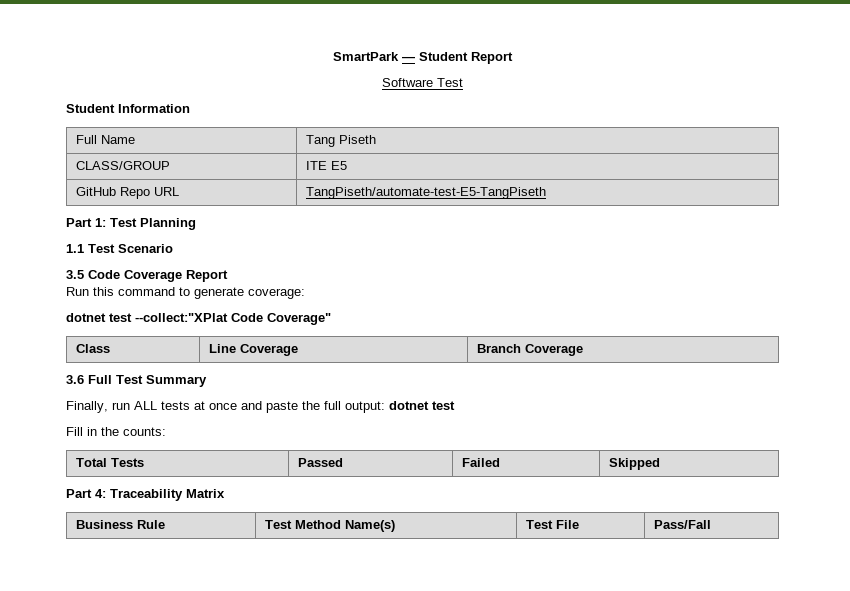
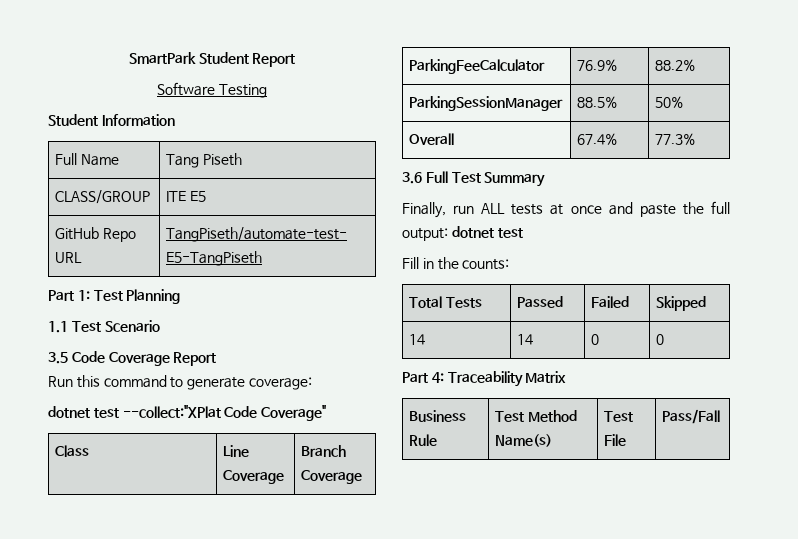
[402,56,415,61] — -> (196, 58) none
[437,78,463,87] Test -> [218,84,267,98] Testing
(583, 350) none -> [409,59,546,74] [577,59,618,71] [655,59,696,71] [409,96,564,111] [577,96,618,108] [655,96,684,108] [409,133,455,145] [577,133,618,145] [655,133,696,145] // ParkingFeeCalculator | 76.9% | 88.2% // ParkingSessionManager | 88.5% | 50% // Overall | 67.4% | 77.3%
(660, 464) none -> [409,334,426,345] [517,334,534,345] [591,334,600,345] [656,334,665,345] // 14 | 14 | 0 | 0

